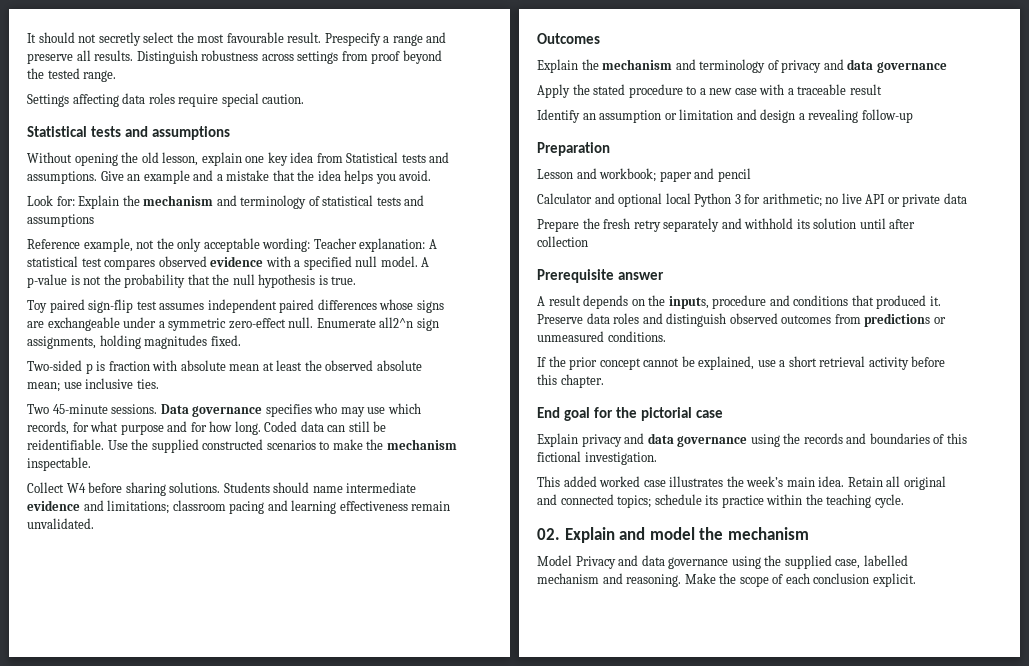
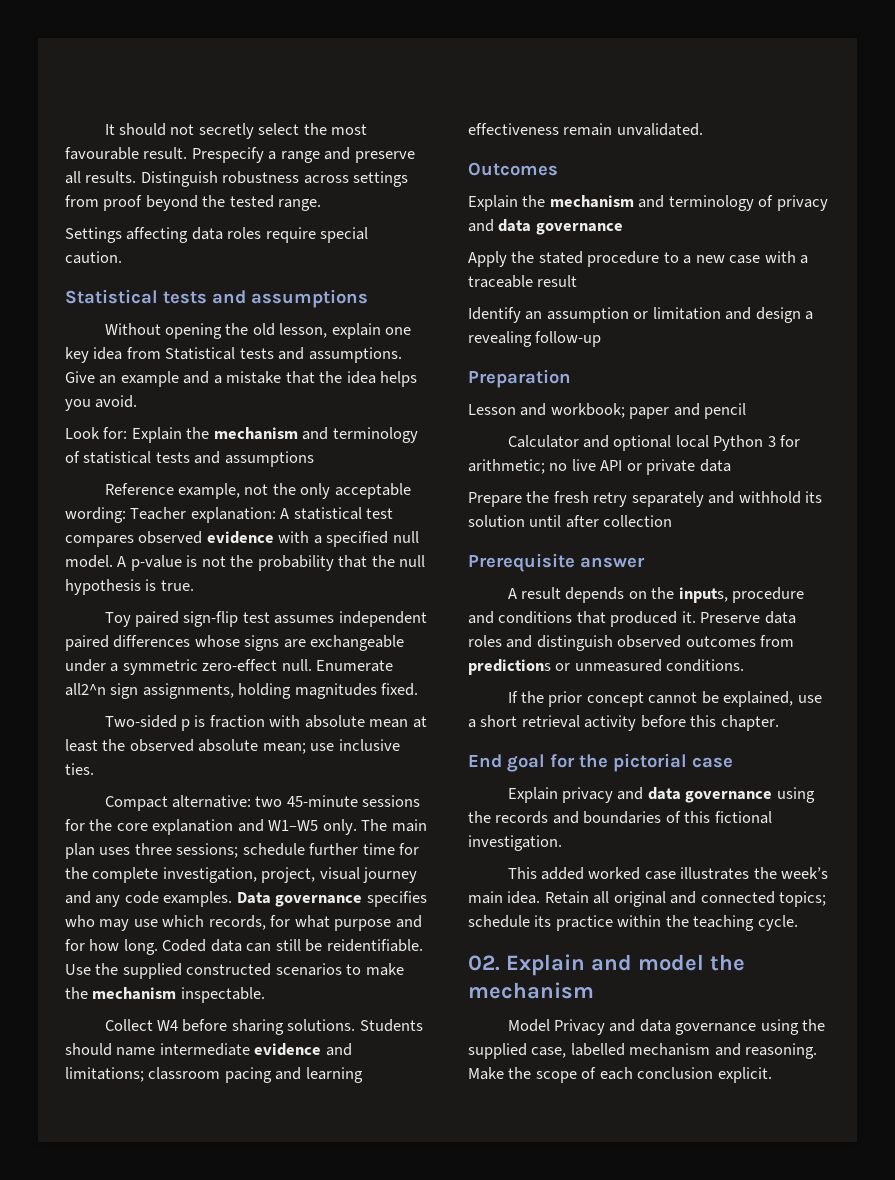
[27,404,158,414] Two 45-minute sessions. -> [104,795,421,811] [65,819,427,835] [65,843,420,859] [65,867,418,883] [65,891,233,907] Compact alternative: two 45-minute sessions for the core explanation and W1–W5 only. The main plan uses three sessions; schedule further time for the complete investigation, project, visual journey and any code examples.

